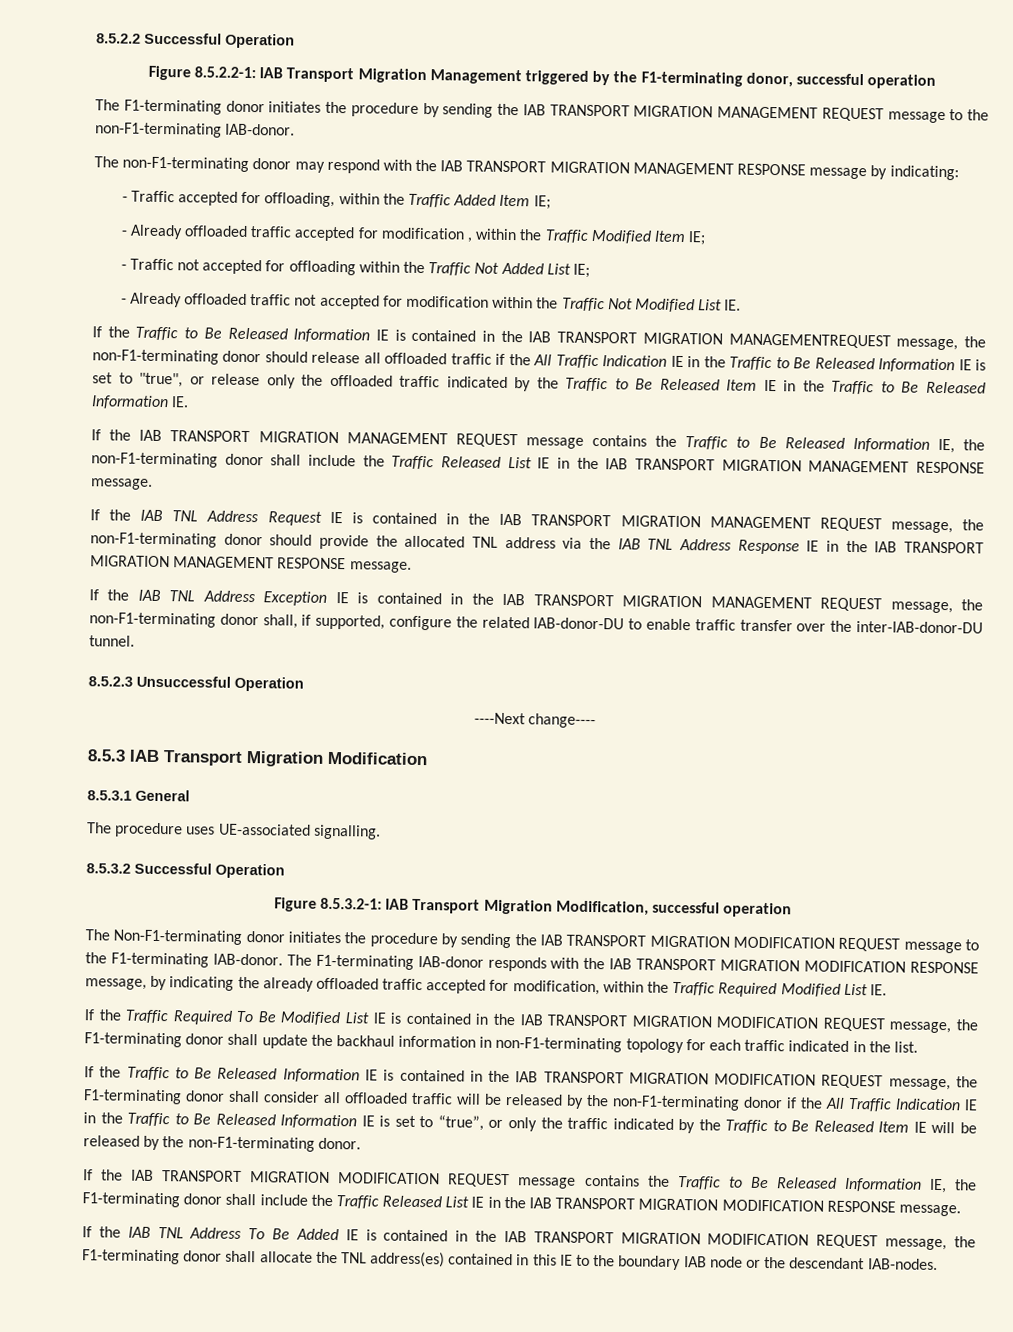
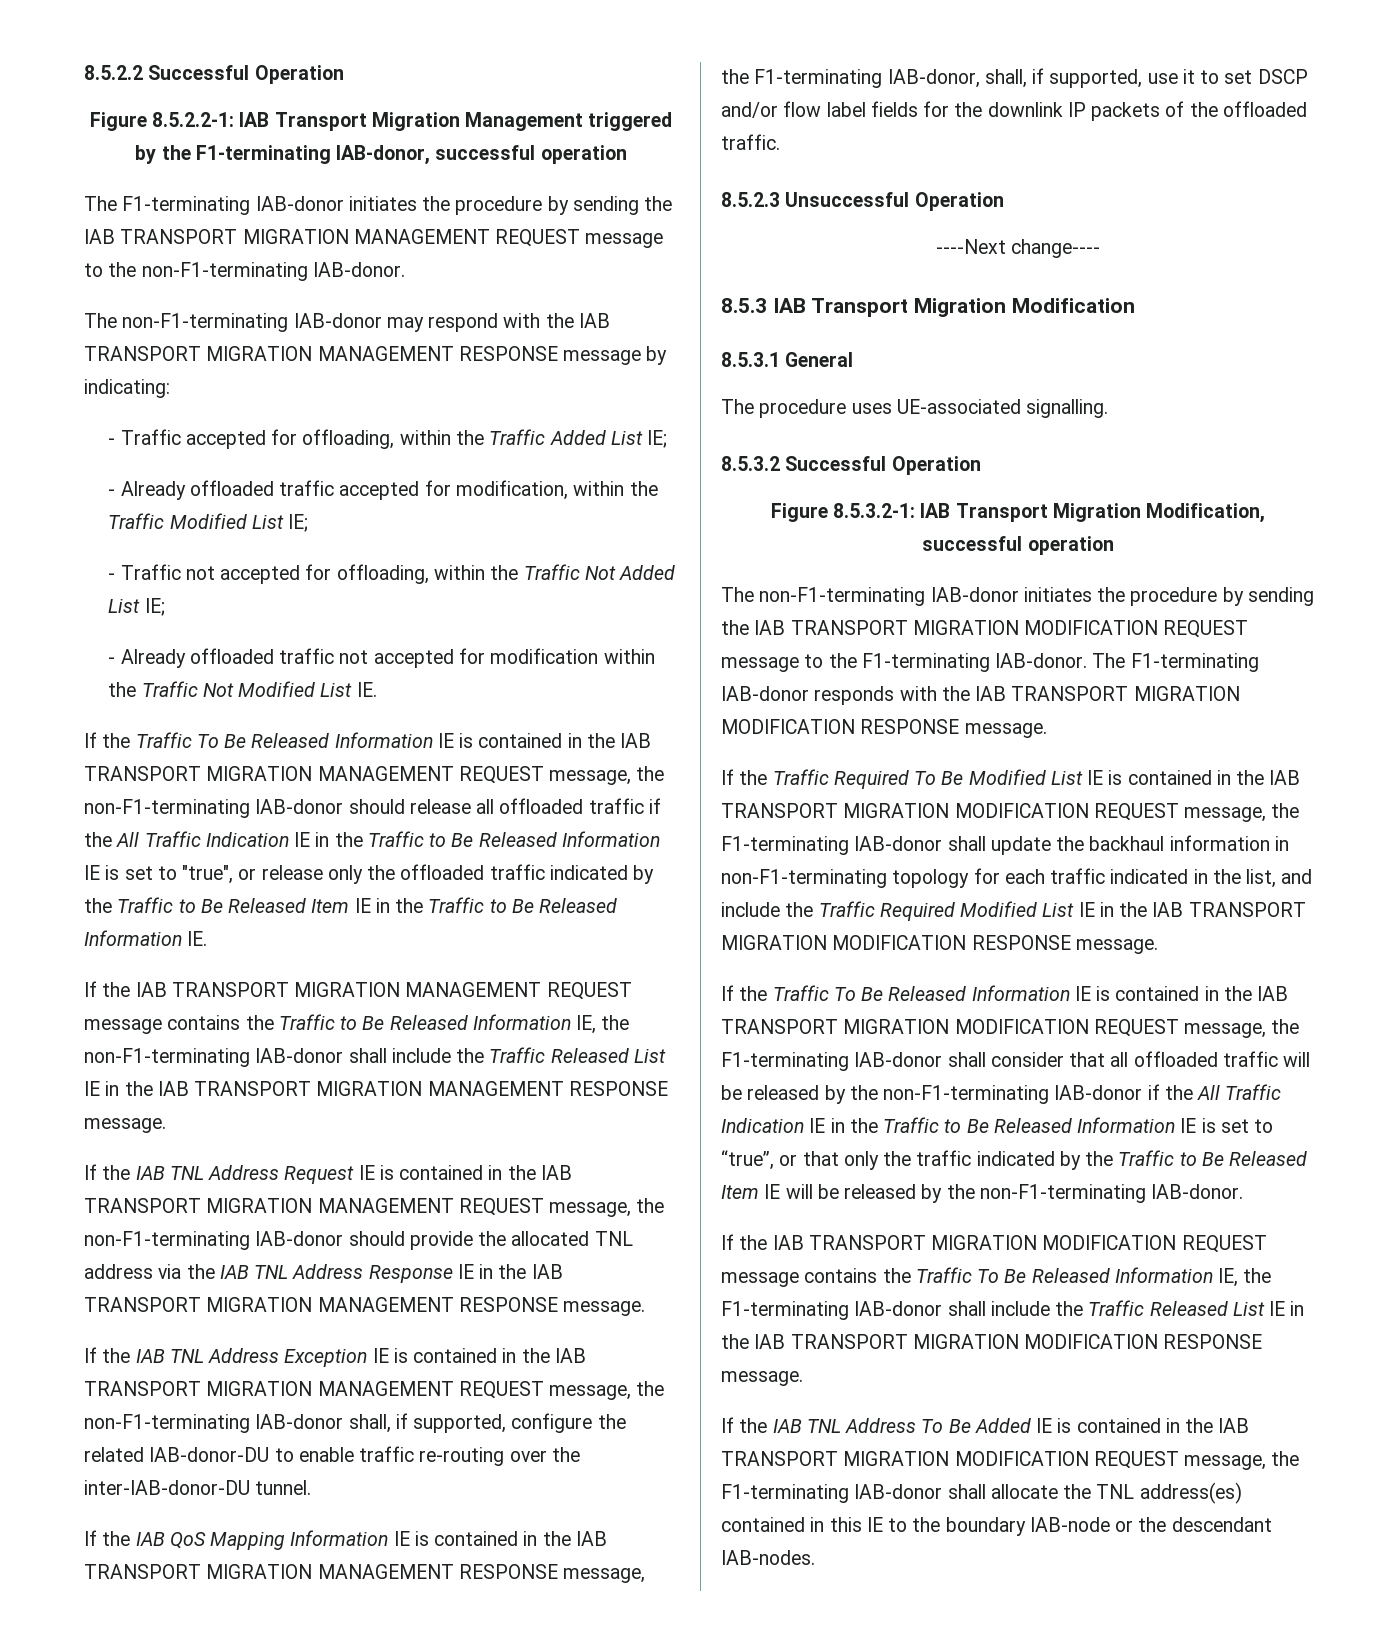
[745,72,793,88] donor, -> [336,145,431,165] IAB-donor,
[225,100,265,113] donor -> [255,196,344,211] IAB-donor
[252,158,292,170] donor -> [293,313,382,328] IAB-donor
[499,194,531,207] Item -> [610,431,643,445] List
[380,227,473,243] modification , -> [455,480,568,500] modification,
[653,230,686,243] Item -> [251,515,284,529] List
[288,260,356,276] offloading -> [336,564,429,584] offloading,
[184,327,199,339] to -> [196,734,219,748] To
[728,333,986,351] [92,349,262,365] MANAGEMENTREQUEST message, the non-F1-terminating donor -> [317,766,665,785] [84,799,344,818] MANAGEMENT REQUEST message, the non-F1-terminating IAB-donor
[224,453,264,466] donor -> [255,1048,344,1063] IAB-donor
[223,533,263,546] donor -> [255,1231,344,1246] IAB-donor
[219,613,259,626] donor -> [255,1414,344,1429] IAB-donor
[739,619,793,632] transfer -> [419,1447,505,1466] re-routing
(135, 641) none -> [84,1530,607,1550] [84,1564,646,1583] [721,68,1308,88] [721,101,1307,121] [721,134,780,150] // If the IAB QoS Mapping Information IE is contained in the IAB TRANSPORT MIGRATION MANAGEMENT RESPONSE message, the F1-terminating IAB-donor, shall, if supported, use it to set DSCP and/or flow label fields for the downlink IP packets of the offloaded traffic.
[113,929,285,945] Non-F1-terminating donor -> [759,587,1019,606] non-F1-terminating IAB-donor
[85,975,887,998] message, by indicating the already offloaded traffic accepted for modification, within the Traffic Required Modified List IE. -> [964,723,1047,738] message.
[185,1033,225,1045] donor -> [854,836,943,851] IAB-donor
[893,1041,918,1053] [84,1066,189,1081] list. // If the Traffic to -> [1246,869,1313,888] [721,901,1306,921] [721,935,1158,954] [721,985,856,1001] list, and include the Traffic Required Modified List IE in the IAB TRANSPORT MIGRATION MODIFICATION RESPONSE message. // If the Traffic To
[185,1090,225,1102] donor -> [854,1052,943,1067] IAB-donor
(320, 1097) none -> [1069,1052,1106,1067] that
[743,1096,783,1109] donor -> [1054,1085,1143,1100] IAB-donor
(504, 1123) none -> [802,1151,839,1166] that
[317,1137,361,1150] donor. -> [1151,1184,1244,1199] IAB-donor.
[728,1176,743,1188] to -> [977,1269,1000,1283] To
[183,1193,223,1205] donor -> [854,1301,943,1316] IAB-donor
[183,1250,223,1262] donor -> [854,1484,943,1499] IAB-donor
[683,1256,743,1268] IAB node -> [1029,1517,1110,1532] IAB-node

